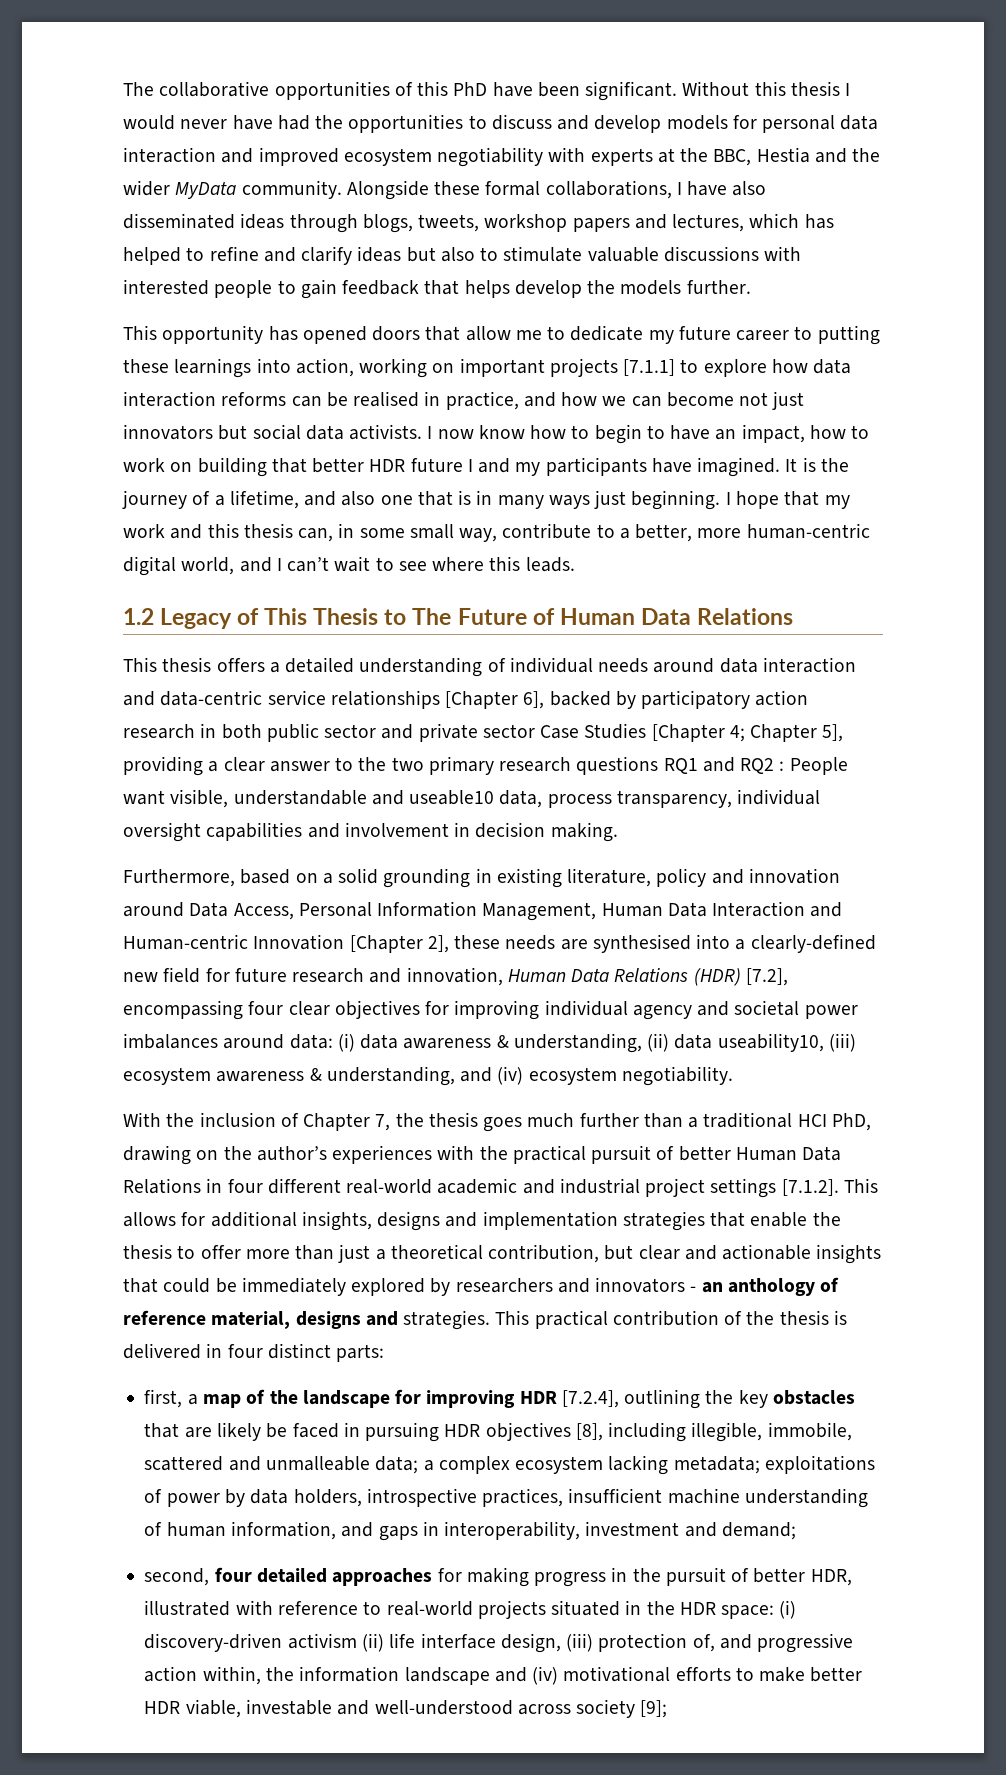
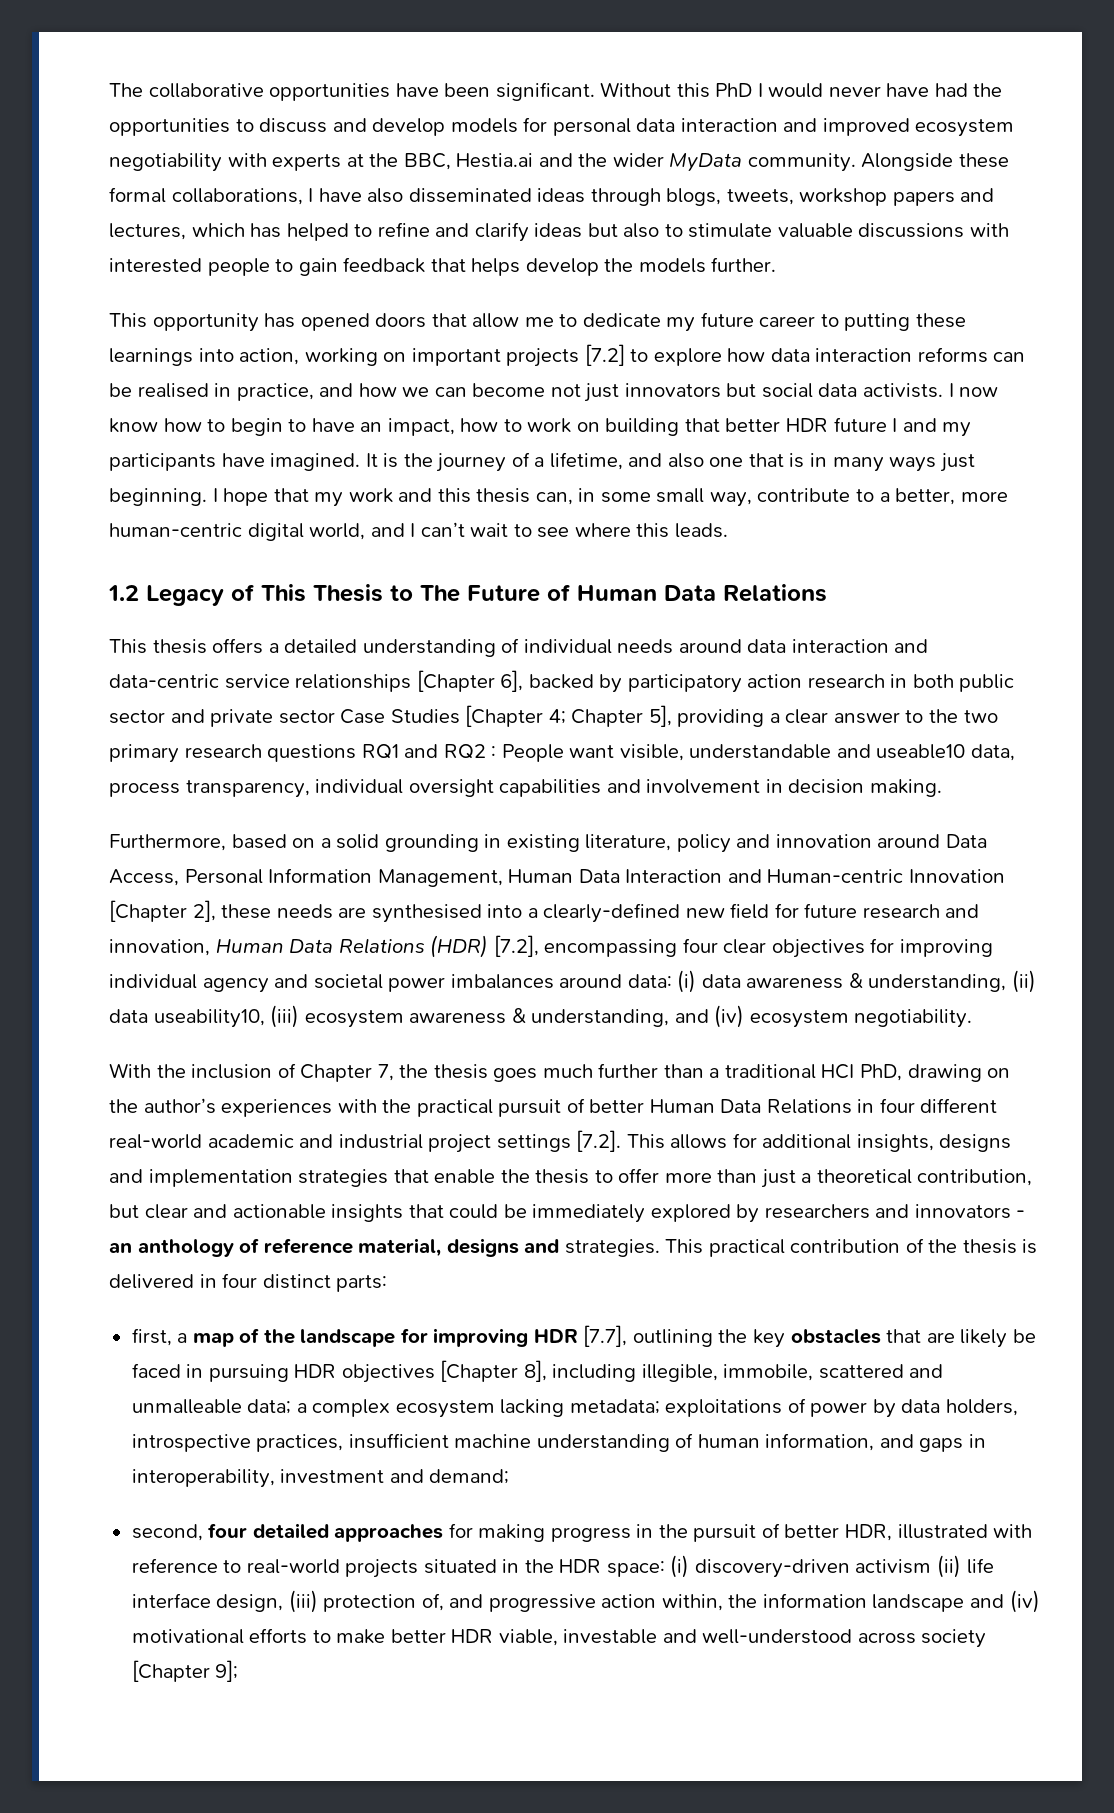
[394,81,488,96] of this PhD -> (391, 92) none
[790,81,840,96] thesis -> [715,83,753,97] PhD
[756,147,810,163] Hestia -> [456,153,534,168] Hestia.ai
[623,359,676,376] [7.1.1] -> [584,344,625,366] [7.2]
[781,1179,839,1196] [7.1.2]. -> [576,1130,622,1152] [7.2].
[561,1390,619,1408] [7.2.4], -> [583,1325,628,1347] [7.7],
[575,1423,603,1441] [8], -> [440,1360,547,1382] [Chapter 8],
[640,1700,668,1718] [9]; -> [131,1660,239,1682] [Chapter 9];

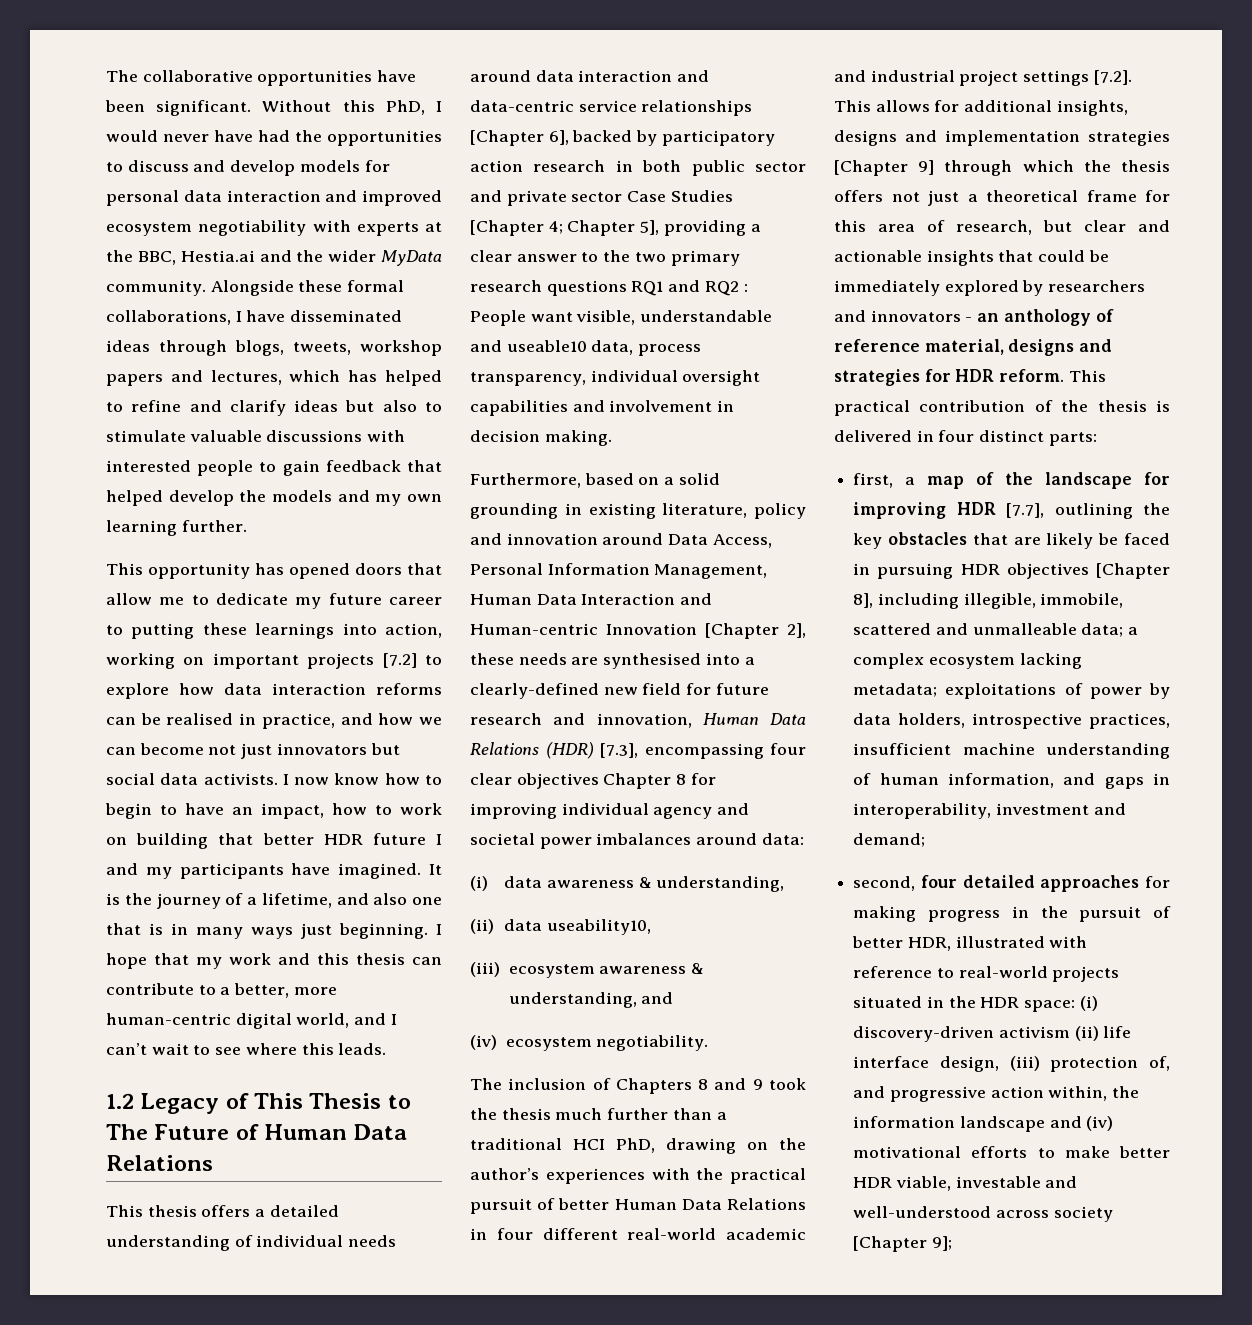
[715,83,753,97] PhD -> [385,100,425,115] PhD,
[367,188,404,203] also -> (286, 316) none
[471,258,521,276] helps -> [106,490,163,506] helped
(706, 265) none -> [337,490,442,506] [106,520,177,536] and my own learning
[535,488,752,507] can, in some small way, -> [412,957,442,965] can
[493,935,539,957] [7.2], -> [600,743,638,758] [7.3],
(865, 948) none -> [603,773,687,789] Chapter 8
(672, 981) none -> (804, 839) //
(1007, 983) none -> (785, 884) //
(265, 1018) none -> (651, 927) //
(709, 1016) none -> (674, 998) //
[109,1063,538,1082] With the inclusion of Chapter 7, the thesis goes -> [470,1078,806,1094] [470,1108,551,1120] The inclusion of Chapters 8 and 9 took the thesis
[393,1168,1033,1188] that enable the thesis to offer more than just a theoretical contribution, -> [834,160,1170,176] [834,190,1170,206] [834,220,1032,235] [Chapter 9] through which the thesis offers not just a theoretical frame for this area of research,
[564,1239,660,1257] strategies. -> [834,369,1065,386] strategies for HDR reform.

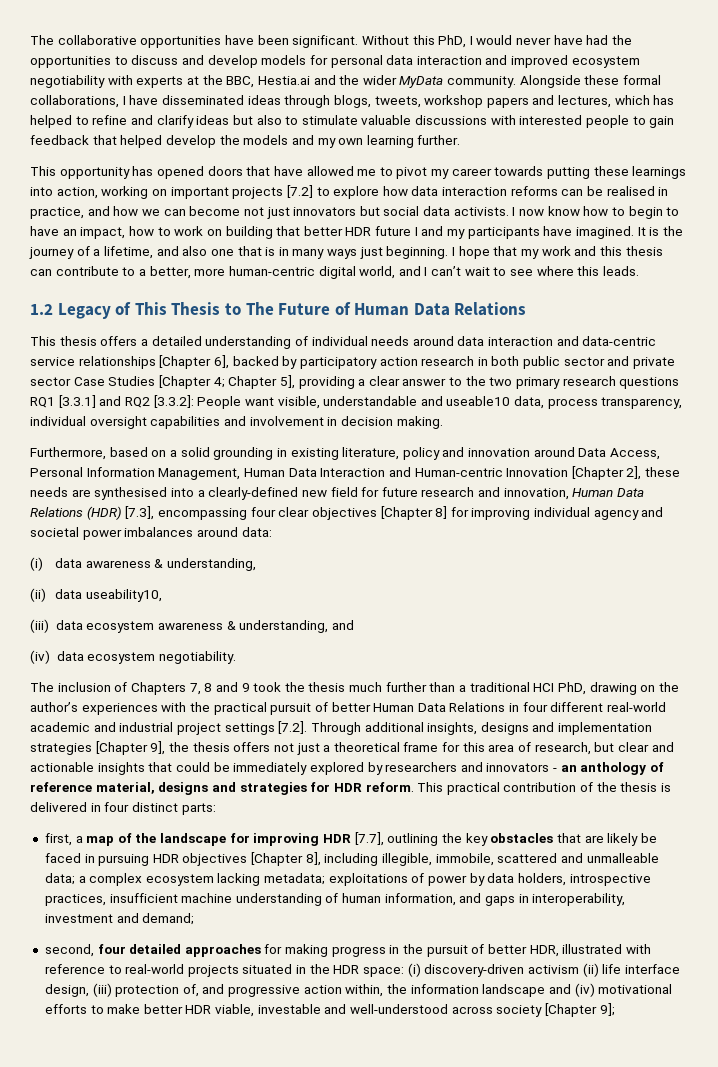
[106,593,442,609] [106,625,123,635] allow me to dedicate my future career to -> [273,166,544,179] have allowed me to pivot my career towards
(664, 288) none -> [58,395,96,408] [3.3.1]
[743,284,748,292] : -> [153,395,194,408] [3.3.2]:
[603,773,687,789] Chapter 8 -> [380,506,448,520] [Chapter 8]
(500, 969) none -> [55,620,83,630] data
(497, 1042) none -> [56,651,84,661] data
(692, 1086) none -> [189,683,201,695] 7,
[834,100,960,112] This allows for -> [310,722,361,735] Through
[918,160,1074,176] 9] through which -> [150,741,166,755] 9],

